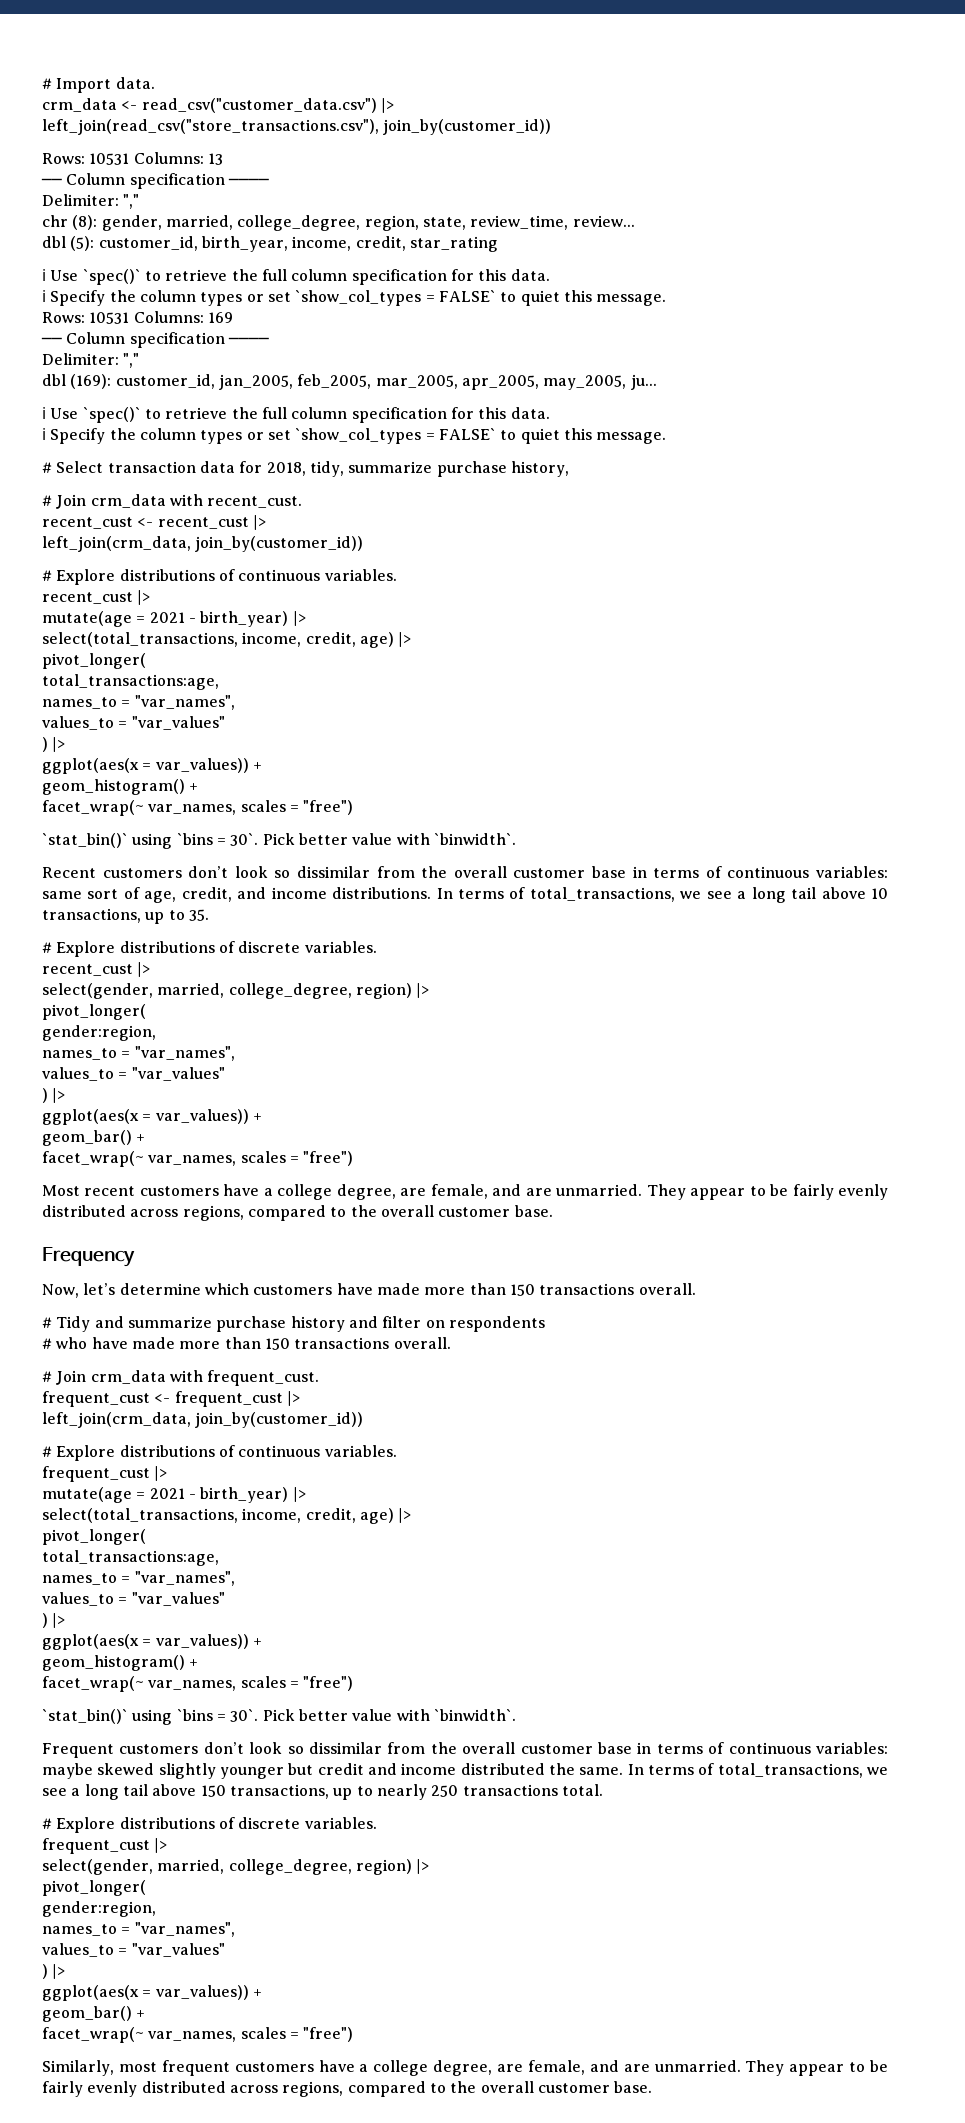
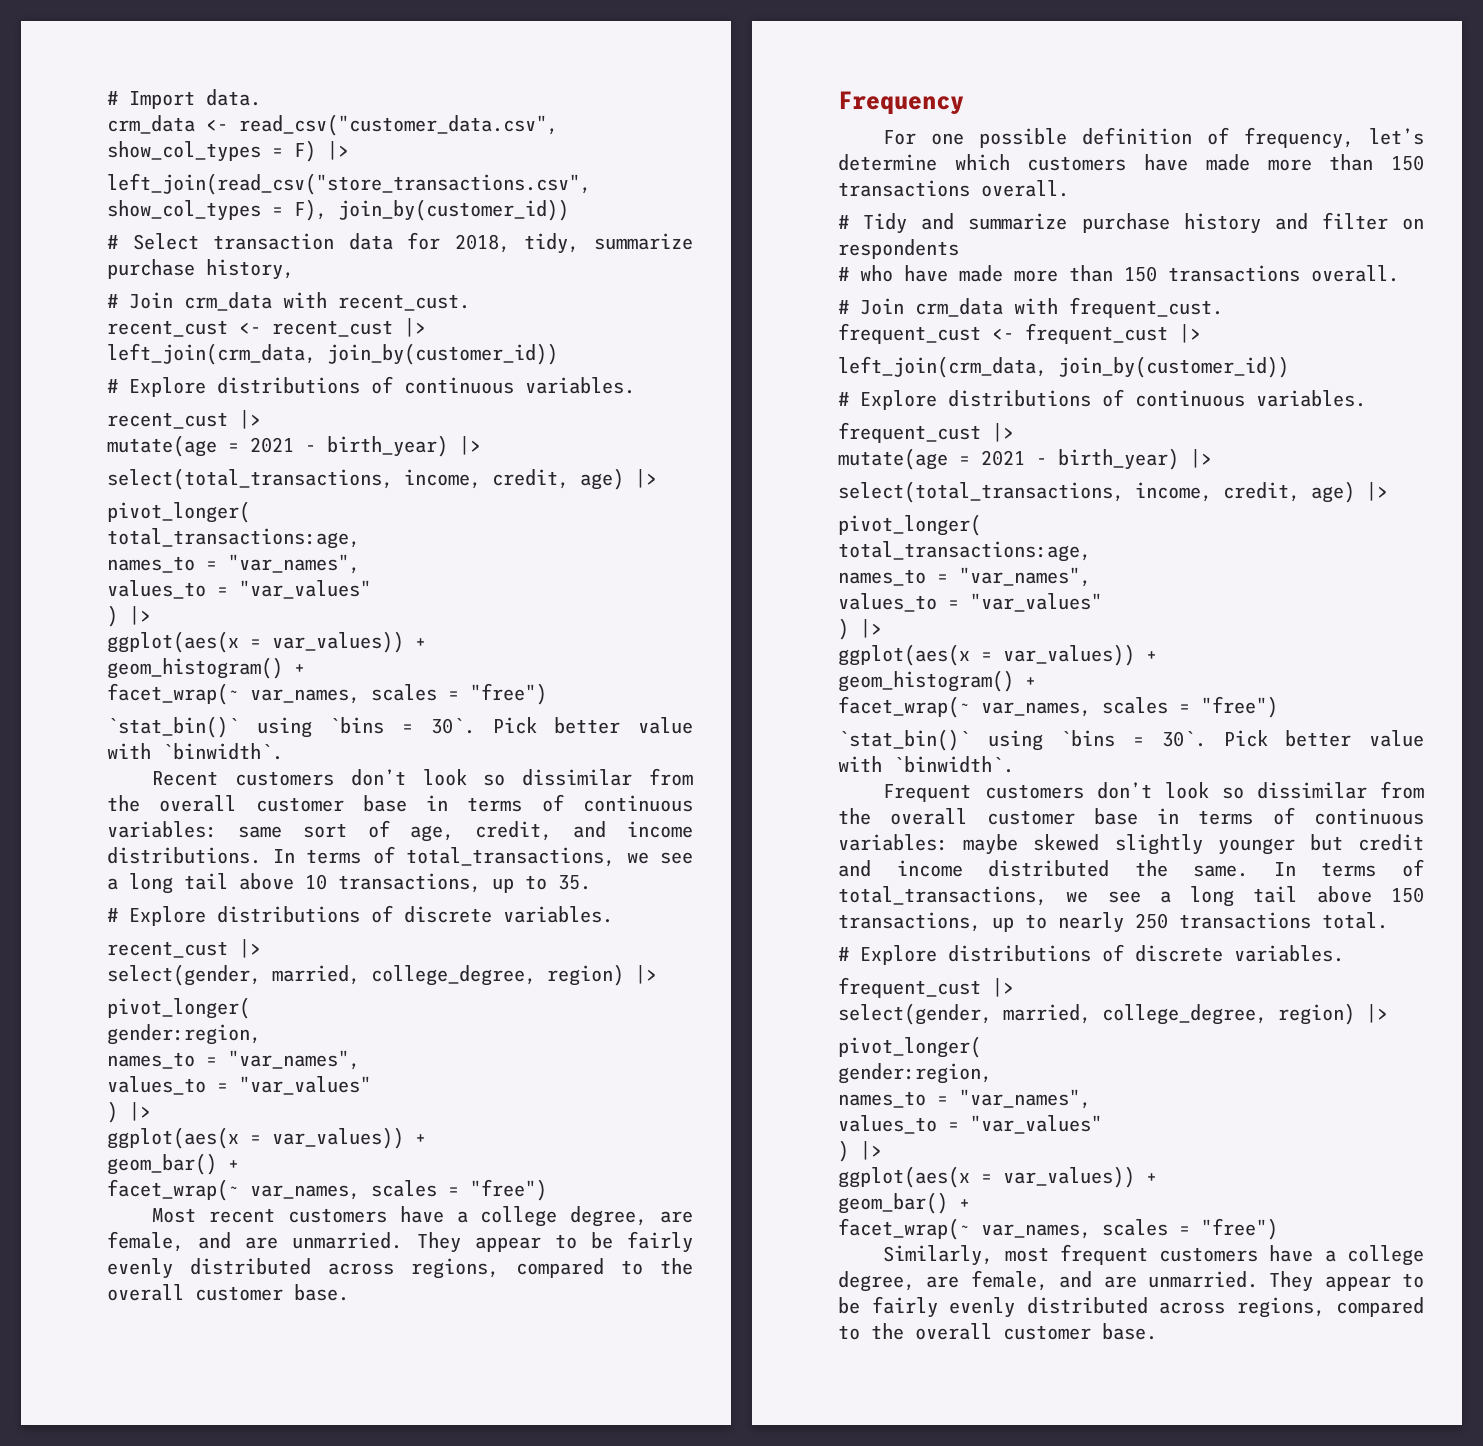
[141,98,394,113] [42,119,552,135] [42,152,223,165] [41,173,269,189] [42,194,140,209] [42,215,635,231] [42,236,498,252] [42,269,550,285] [42,290,667,306] [42,311,233,324] [41,332,269,348] [42,353,140,368] [42,374,657,390] [42,407,550,423] [42,428,667,444] read_csv("customer_data.csv") |> // left_join(read_csv("store_transactions.csv"), join_by(customer_id)) // Rows: 10531 Columns: 13 // ── Column specification ──── // Delimiter: "," // chr (8): gender, married, college_degree, region, state, review_time, review... // dbl (5): customer_id, birth_year, income, credit, star_rating // ℹ Use `spec()` to retrieve the full column specification for this data. // ℹ Specify the column types or set `show_col_types = FALSE` to quiet this message. // Rows: 10531 Columns: 169 // ── Column specification ──── // Delimiter: "," // dbl (169): customer_id, jan_2005, feb_2005, mar_2005, apr_2005, may_2005, ju... // ℹ Use `spec()` to retrieve the full column specification for this data. // ℹ Specify the column types or set `show_col_types = FALSE` to quiet this message. -> [239,114,558,136] [107,140,349,162] [107,173,591,195] [107,199,569,221] read_csv("customer_data.csv", show_col_types = F) |> // left_join(read_csv("store_transactions.csv", show_col_types = F), join_by(customer_id))
[42,1284,79,1298] Now, -> [883,127,1355,149] For one possible definition of frequency,

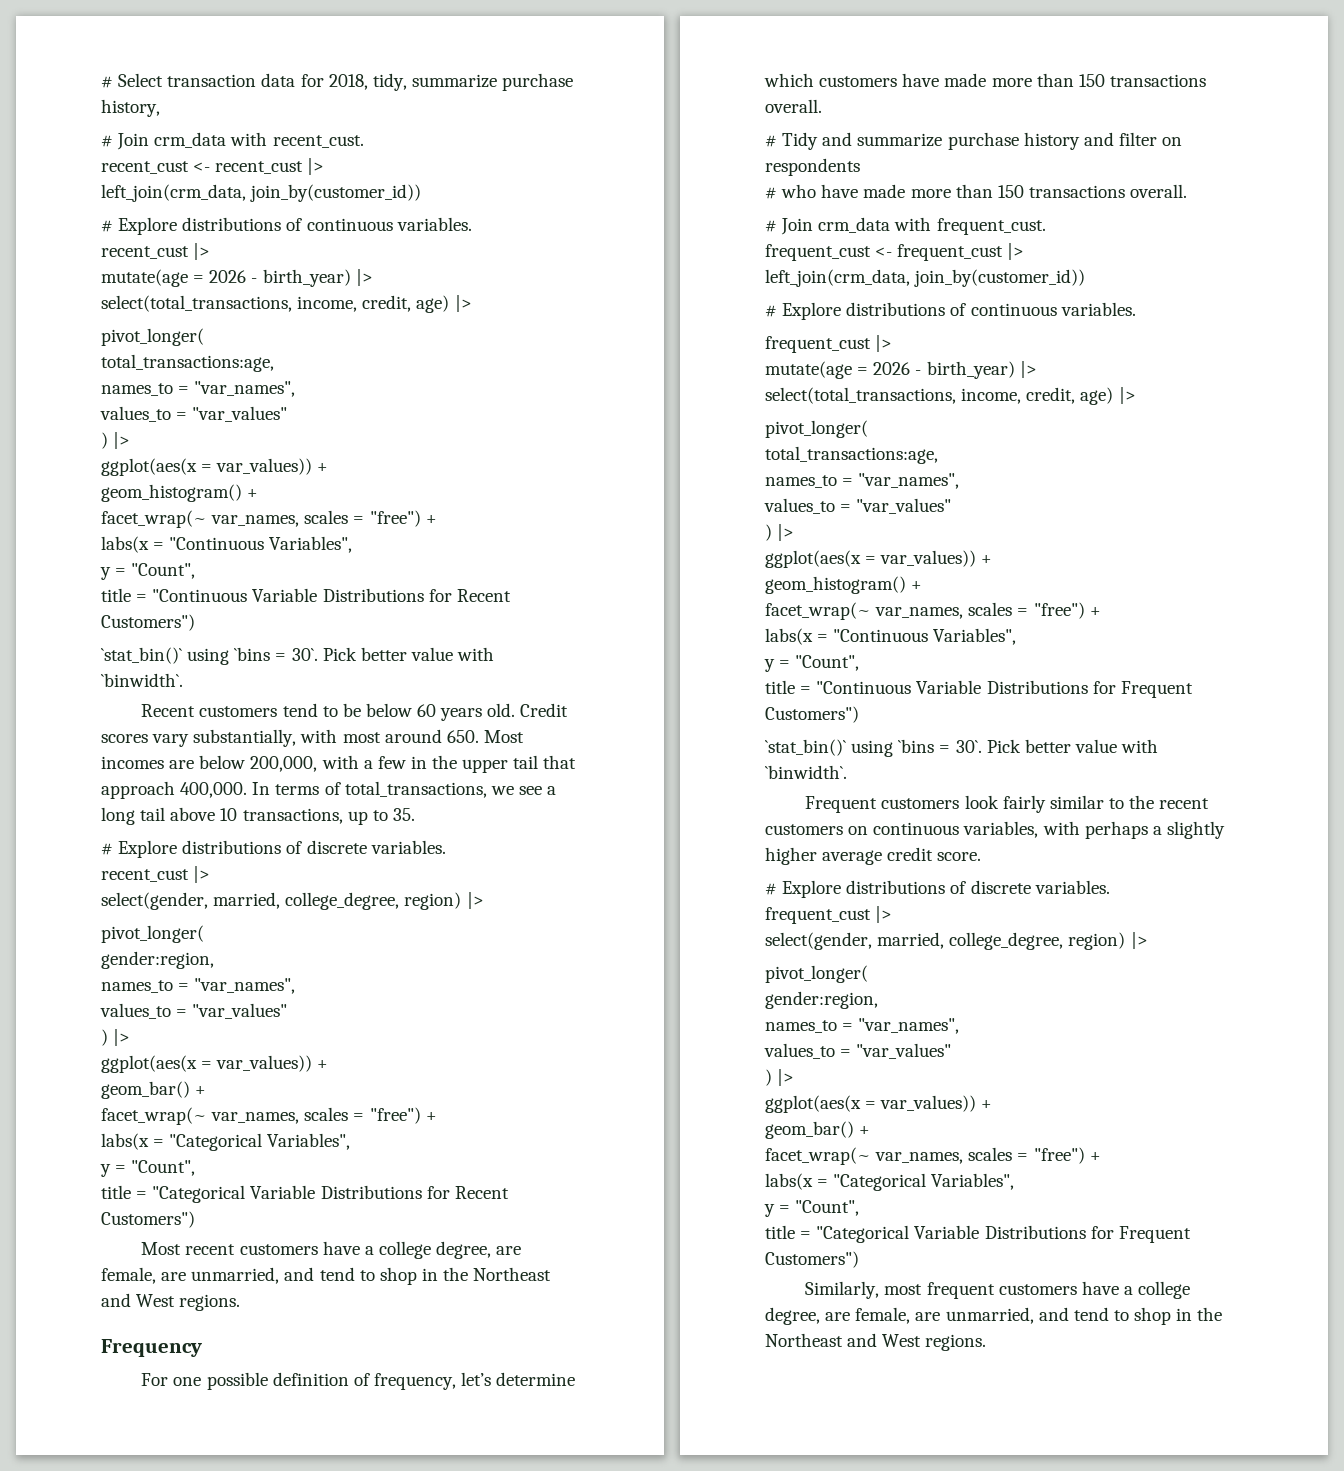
[107,89,261,109] [107,114,558,136] [107,140,349,162] [107,173,591,195] [107,199,569,221] [107,235,118,249] # Import data. // crm_data <- read_csv("customer_data.csv", show_col_types = F) |> // left_join(read_csv("store_transactions.csv", show_col_types = F), join_by(customer_id)) // # -> [101,76,113,88] #
[250,437,294,453] 2021 -> [209,270,247,283] 2026
(547, 694) none -> [425,515,437,524] [101,536,353,553] [100,563,196,580] [101,588,511,602] [101,614,195,631] + // labs(x = "Continuous Variables", // y = "Count", // title = "Continuous Variable Distributions for Recent Customers")
[350,768,693,786] [107,794,693,812] [107,820,693,842] [107,847,261,864] don’t look so dissimilar from the overall customer base in terms of continuous variables: same sort of age, credit, and income distributions. -> [282,703,569,721] [101,729,524,747] [101,755,577,773] [101,781,248,799] tend to be below 60 years old. Credit scores vary substantially, with most around 650. Most incomes are below 200,000, with a few in the upper tail that approach 400,000.
(547, 1190) none -> [425,1112,437,1121] [101,1133,351,1151] [100,1160,196,1177] [101,1185,509,1203] [101,1211,195,1228] + // labs(x = "Categorical Variables", // y = "Count", // title = "Categorical Variable Distributions for Recent Customers")
[198,1231,693,1253] [107,1258,693,1279] [107,1284,349,1301] and are unmarried. They appear to be fairly evenly distributed across regions, compared to the overall customer base. -> [161,1267,552,1285] [101,1293,241,1311] are unmarried, and tend to shop in the Northeast and West regions.
[981,450,1025,466] 2021 -> [873,362,911,375] 2026
(1278, 707) none -> [1089,607,1101,616] [765,628,1017,645] [764,655,860,672] [765,680,1193,698] [765,706,859,723] + // labs(x = "Continuous Variables", // y = "Count", // title = "Continuous Variable Distributions for Frequent Customers")
[1096,781,1424,799] [838,807,1424,825] [838,834,1424,855] [838,859,1424,877] [838,886,1424,907] [838,912,1388,933] don’t look so dissimilar from the overall customer base in terms of continuous variables: maybe skewed slightly younger but credit and income distributed the same. In terms of total_transactions, we see a long tail above 150 transactions, up to nearly 250 transactions total. -> [964,795,1210,813] [765,821,1225,839] [765,847,982,865] look fairly similar to the recent customers on continuous variables, with perhaps a slightly higher average credit score.
(1278, 1229) none -> [1089,1152,1101,1161] [765,1173,1015,1191] [764,1200,860,1217] [765,1225,1191,1243] [765,1251,859,1268] + // labs(x = "Categorical Variables", // y = "Count", // title = "Categorical Variable Distributions for Frequent Customers")
[1059,1271,1424,1292] [838,1296,1424,1318] [838,1323,1157,1340] and are unmarried. They appear to be fairly evenly distributed across regions, compared to the overall customer base. -> [915,1307,1223,1325] [765,1333,987,1351] are unmarried, and tend to shop in the Northeast and West regions.

